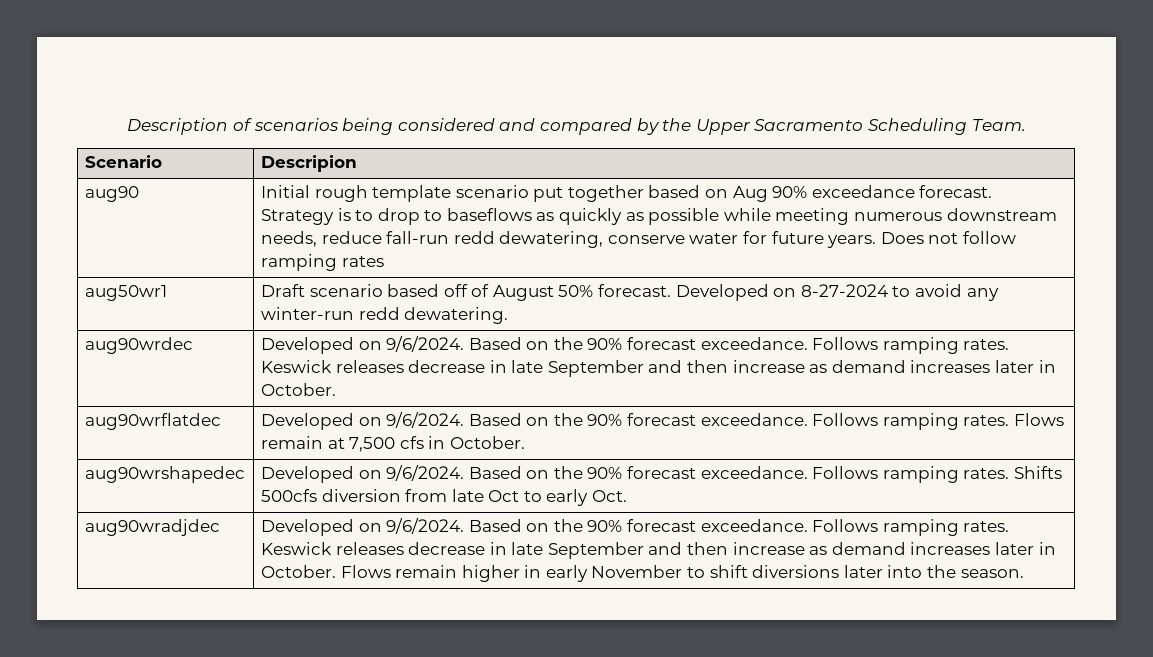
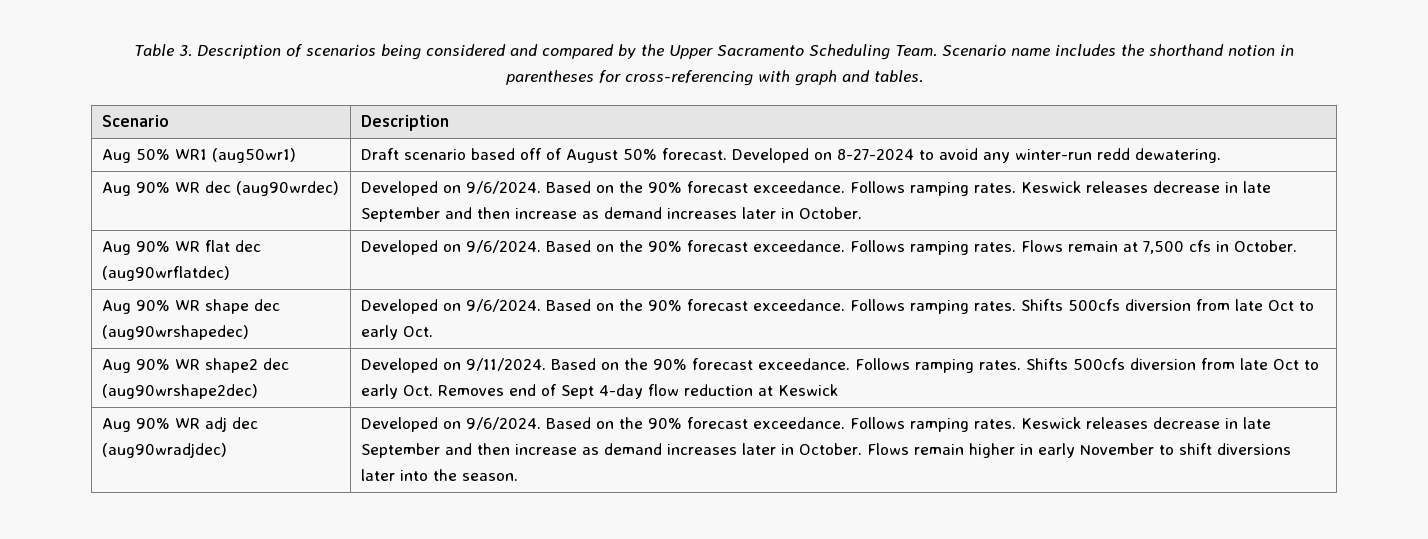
(127, 126) none -> [133,44,192,57] Table 3.
[84,155,162,168] [260,155,357,172] [84,186,139,202] [260,185,993,202] [260,208,1057,225] [260,231,1017,248] [260,254,384,271] [84,285,167,301] // Scenario | Descripion // aug90 | Initial rough template scenario put together based on Aug 90% exceedance forecast. Strategy is to drop to baseflows as quickly as possible while meeting numerous downstream needs, reduce fall-run redd dewatering, conserve water for future years. Does not follow ramping rates // aug50wr1 -> [942,44,1295,56] [505,70,923,86] [102,115,170,127] [361,115,450,131] [102,148,297,163] Scenario name includes the shorthand notion in parentheses for cross-referencing with graph and tables. // Scenario | Description // Aug 50% WR1 (aug50wr1)
[84,337,193,354] aug90wrdec -> [102,181,340,196] Aug 90% WR dec (aug90wrdec)
[84,413,221,430] aug90wrflatdec -> [102,240,262,255] [102,266,231,281] Aug 90% WR flat dec (aug90wrflatdec)
[84,466,245,483] aug90wrshapedec -> [102,299,281,314] [102,325,250,340] Aug 90% WR shape dec (aug90wrshapedec)
[84,519,220,536] aug90wradjdec -> [102,358,290,373] [102,384,259,399] [361,358,1320,373] [361,384,839,399] [102,417,259,432] [102,443,228,458] Aug 90% WR shape2 dec (aug90wrshape2dec) | Developed on 9/11/2024. Based on the 90% forecast exceedance. Follows ramping rates. Shifts 500cfs diversion from late Oct to early Oct. Removes end of Sept 4-day flow reduction at Keswick // Aug 90% WR adj dec (aug90wradjdec)

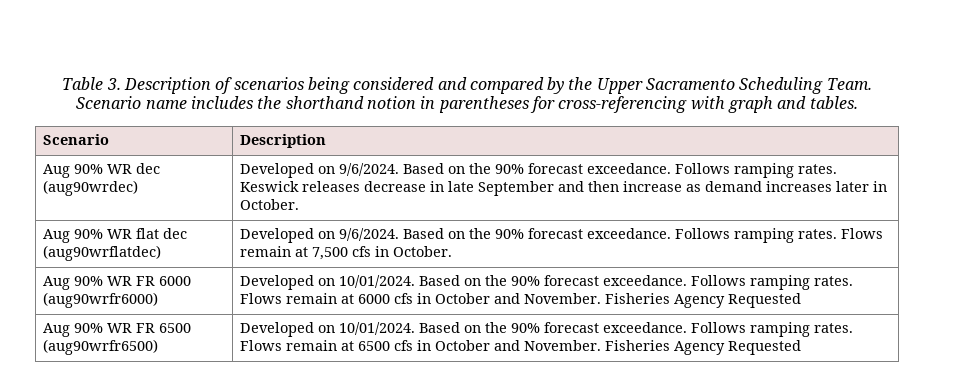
[102,148,297,163] [361,148,1222,163] // Aug 50% WR1 (aug50wr1) | Draft scenario based off of August 50% forecast. Developed on 8-27-2024 to avoid any winter-run redd dewatering. -> (326, 141) none
[205,299,281,314] [102,325,250,340] [361,299,1315,314] [361,325,434,340] [102,358,290,373] [102,384,259,399] [361,358,1320,373] [361,384,839,399] [102,417,259,432] [102,443,228,458] [361,417,1272,432] [361,443,1292,458] [361,469,519,481] shape dec (aug90wrshapedec) | Developed on 9/6/2024. Based on the 90% forecast exceedance. Follows ramping rates. Shifts 500cfs diversion from late Oct to early Oct. // Aug 90% WR shape2 dec (aug90wrshape2dec) | Developed on 9/11/2024. Based on the 90% forecast exceedance. Follows ramping rates. Shifts 500cfs diversion from late Oct to early Oct. Removes end of Sept 4-day flow reduction at Keswick // Aug 90% WR adj dec (aug90wradjdec) | Developed on 9/6/2024. Based on the 90% forecast exceedance. Follows ramping rates. Keswick releases decrease in late September and then increase as demand increases later in October. Flows remain higher in early November to shift diversions later into the season. -> [135,276,191,286] [42,292,158,308] [239,275,853,290] [239,293,801,308] [42,323,191,337] [42,339,158,355] [239,322,853,337] [239,340,801,355] FR 6000 (aug90wrfr6000) | Developed on 10/01/2024. Based on the 90% forecast exceedance. Follows ramping rates. Flows remain at 6000 cfs in October and November. Fisheries Agency Requested // Aug 90% WR FR 6500 (aug90wrfr6500) | Developed on 10/01/2024. Based on the 90% forecast exceedance. Follows ramping rates. Flows remain at 6500 cfs in October and November. Fisheries Agency Requested

